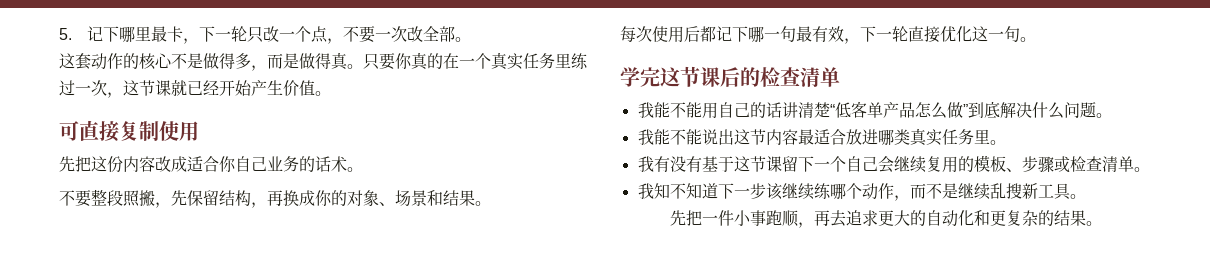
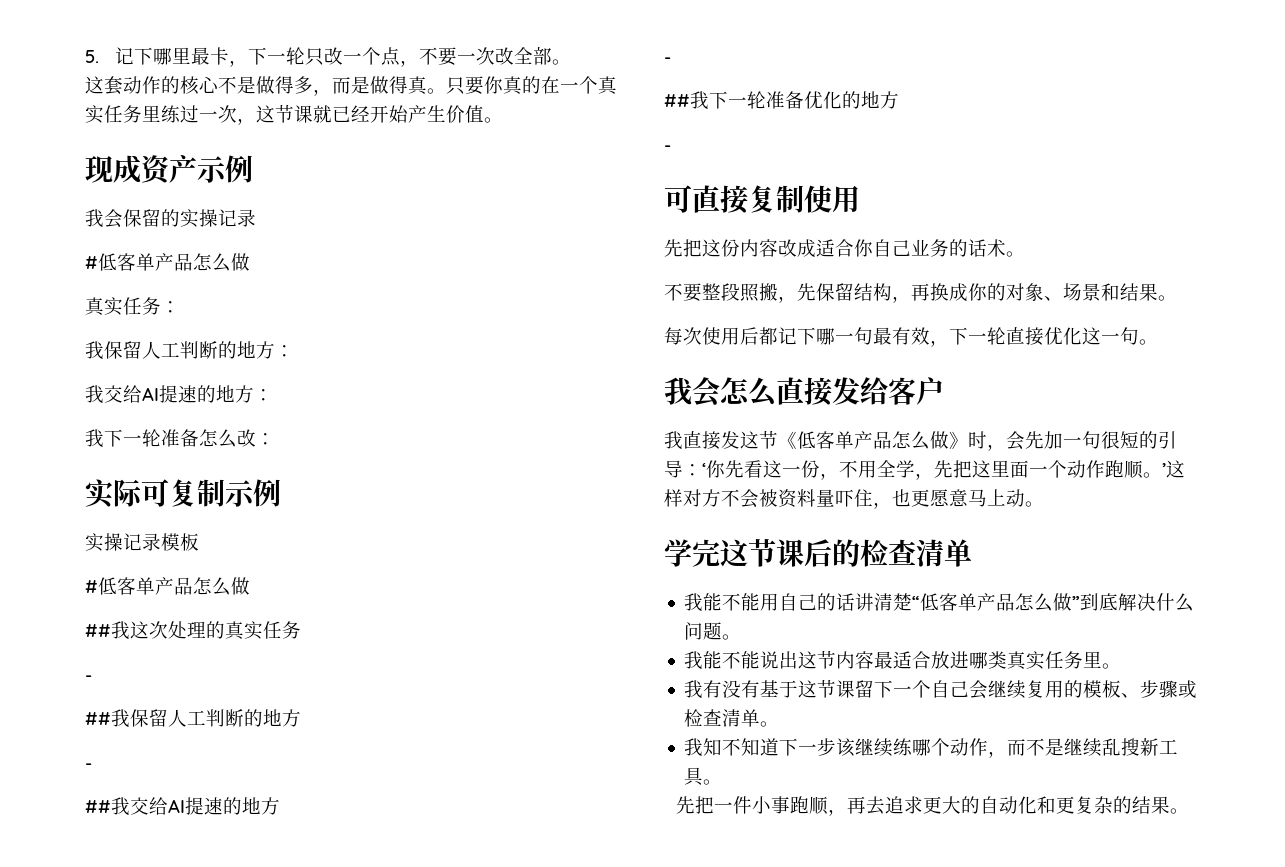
(331, 93) none -> [85,155,253,185] [85,209,256,228] [85,253,250,272] [85,297,180,316] [85,341,294,359] [85,385,273,403] [85,429,275,448] [85,479,281,509] [85,533,199,552] [85,577,250,596] [85,621,301,640] [85,675,92,681] [85,709,301,727] [85,763,92,769] [85,797,280,815] [664,57,671,63] [664,91,899,109] [664,145,671,151] // 现成资产示例 // 我会保留的实操记录 // #低客单产品怎么做 // 真实任务： // 我保留人工判断的地方： // 我交给AI提速的地方： // 我下一轮准备怎么改： // 实际可复制示例 // 实操记录模板 // #低客单产品怎么做 // ##我这次处理的真实任务 // - // ##我保留人工判断的地方 // - // ##我交给AI提速的地方 // - // ##我下一轮准备优化的地方 // -
(1036, 39) none -> [664,377,944,407] [664,430,1177,451] [664,460,1185,480] [664,489,1044,509] // 我会怎么直接发给客户 // 我直接发这节《低客单产品怎么做》时，会先加一句很短的引导：‘你先看这一份，不用全学，先把这里面一个动作跑顺。’这样对方不会被资料量吓住，也更愿意马上动。

